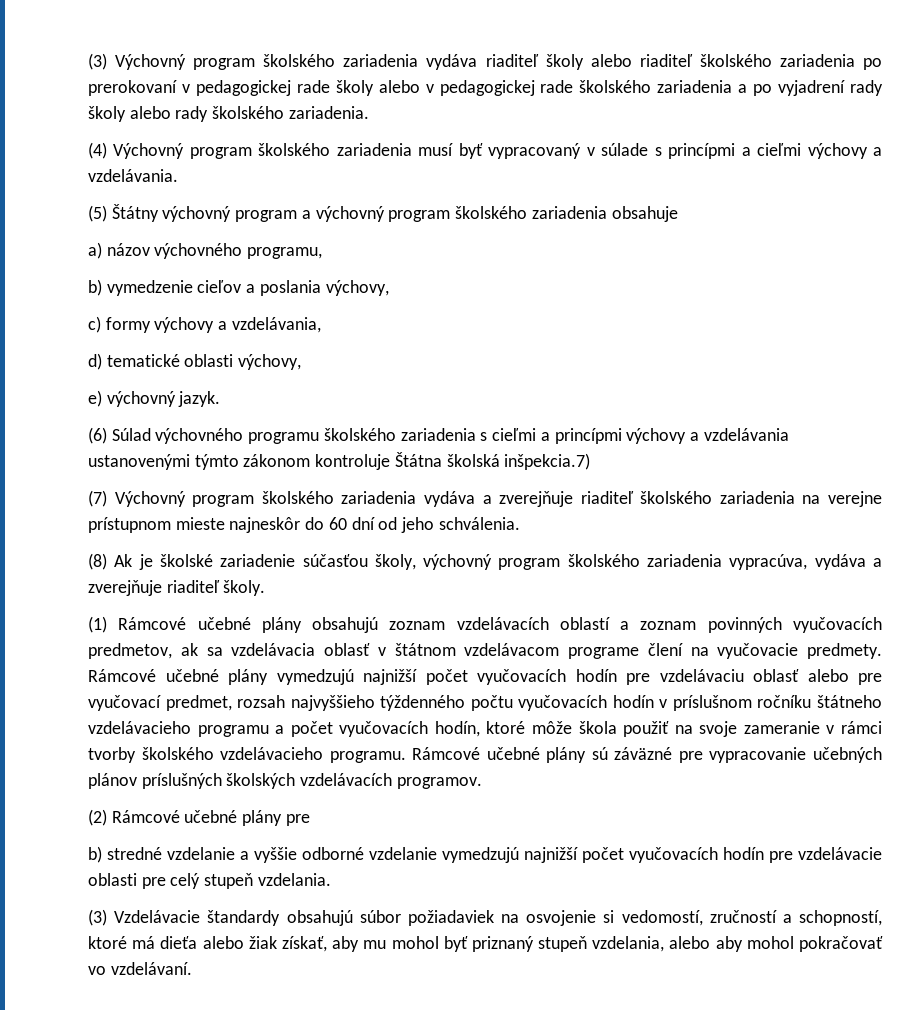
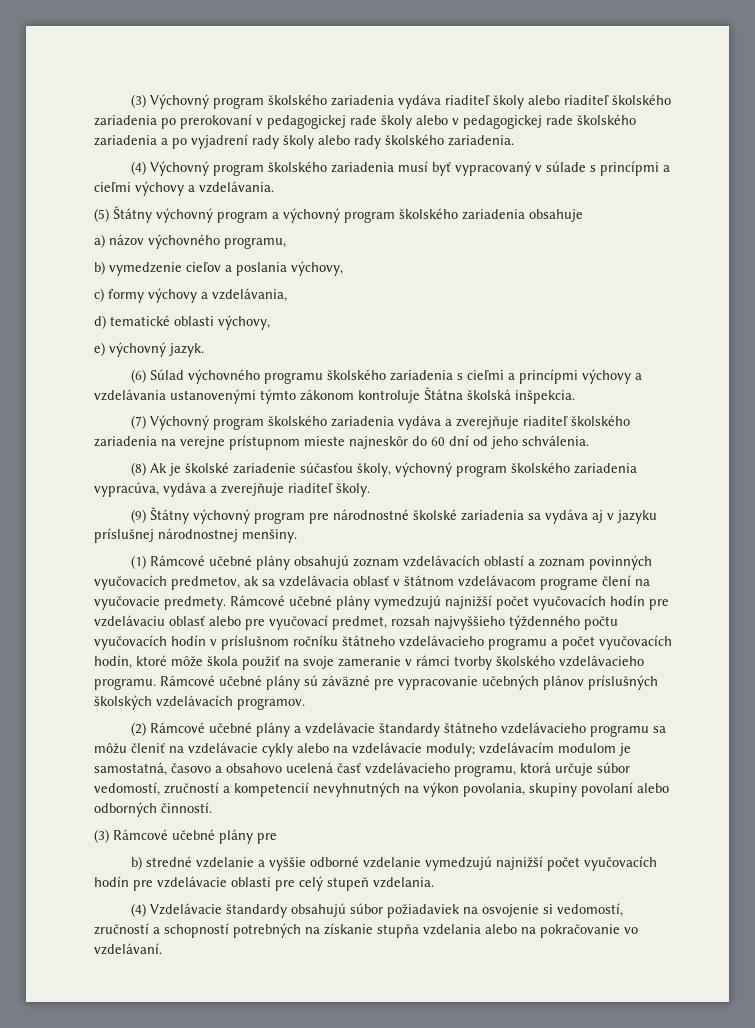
[504,453,591,470] inšpekcia.7) -> [515,390,575,404] inšpekcia.
(266, 588) none -> [131,507,658,524] [94,528,297,543] // (9) Štátny výchovný program pre národnostné školské zariadenia sa vydáva aj v jazyku príslušnej národnostnej menšiny.
(283, 818) none -> [294,722,667,737] [94,742,631,757] [94,762,630,777] [94,782,669,797] [94,802,212,817] [94,829,253,844] a vzdelávacie štandardy štátneho vzdelávacieho programu sa môžu členiť na vzdelávacie cykly alebo na vzdelávacie moduly; vzdelávacím modulom je samostatná, časovo a obsahovo ucelená časť vzdelávacieho programu, ktorá určuje súbor vedomostí, zručností a kompetencií nevyhnutných na výkon povolania, skupiny povolaní alebo odborných činností. // (3) Rámcové učebné plány
[88,909,107,926] (3) -> [131,903,147,917] (4)
[798,910,882,926] [88,936,883,952] schopností, ktoré má dieťa alebo žiak získať, aby mu mohol byť priznaný stupeň vzdelania, alebo aby mohol pokračovať -> [164,923,620,938] schopností potrebných na získanie stupňa vzdelania alebo na pokračovanie

